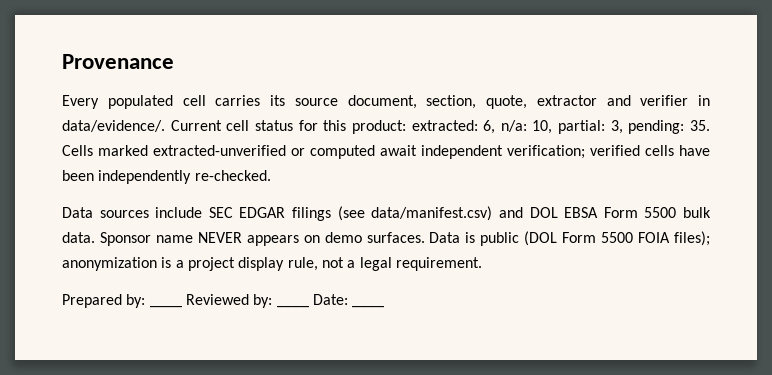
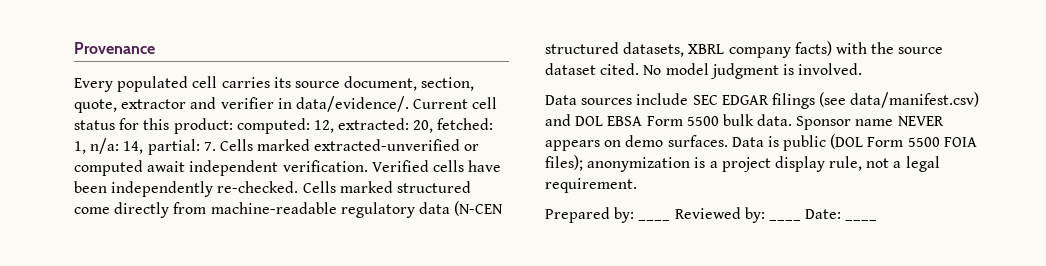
[411,120,710,134] extracted: 6, n/a: 10, partial: 3, pending: 35. -> [236,118,494,134] [74,138,216,155] computed: 12, extracted: 20, fetched: 1, n/a: 14, partial: 7.
[507,145,640,159] verification; verified -> [282,160,429,172] verification. Verified
(271, 175) none -> [302,181,471,193] [74,201,504,218] [545,41,944,58] [545,63,863,79] Cells marked structured come directly from machine-readable regulatory data (N-CEN structured datasets, XBRL company facts) with the source dataset cited. No model judgment is involved.

